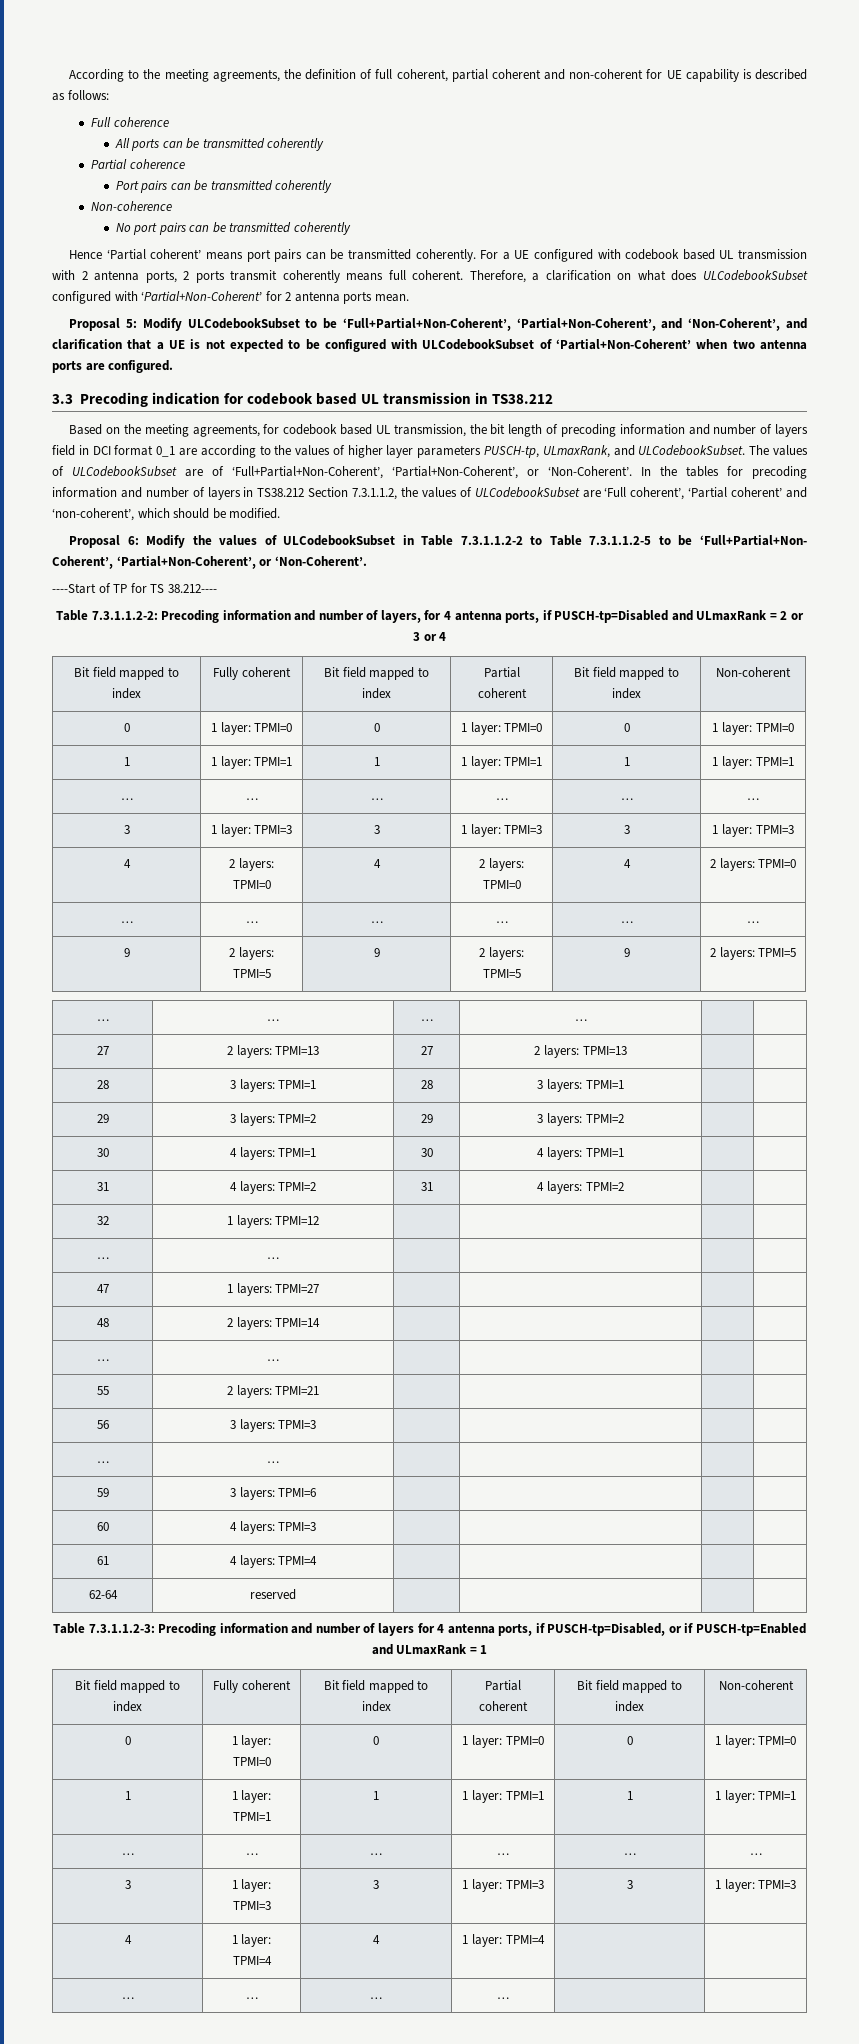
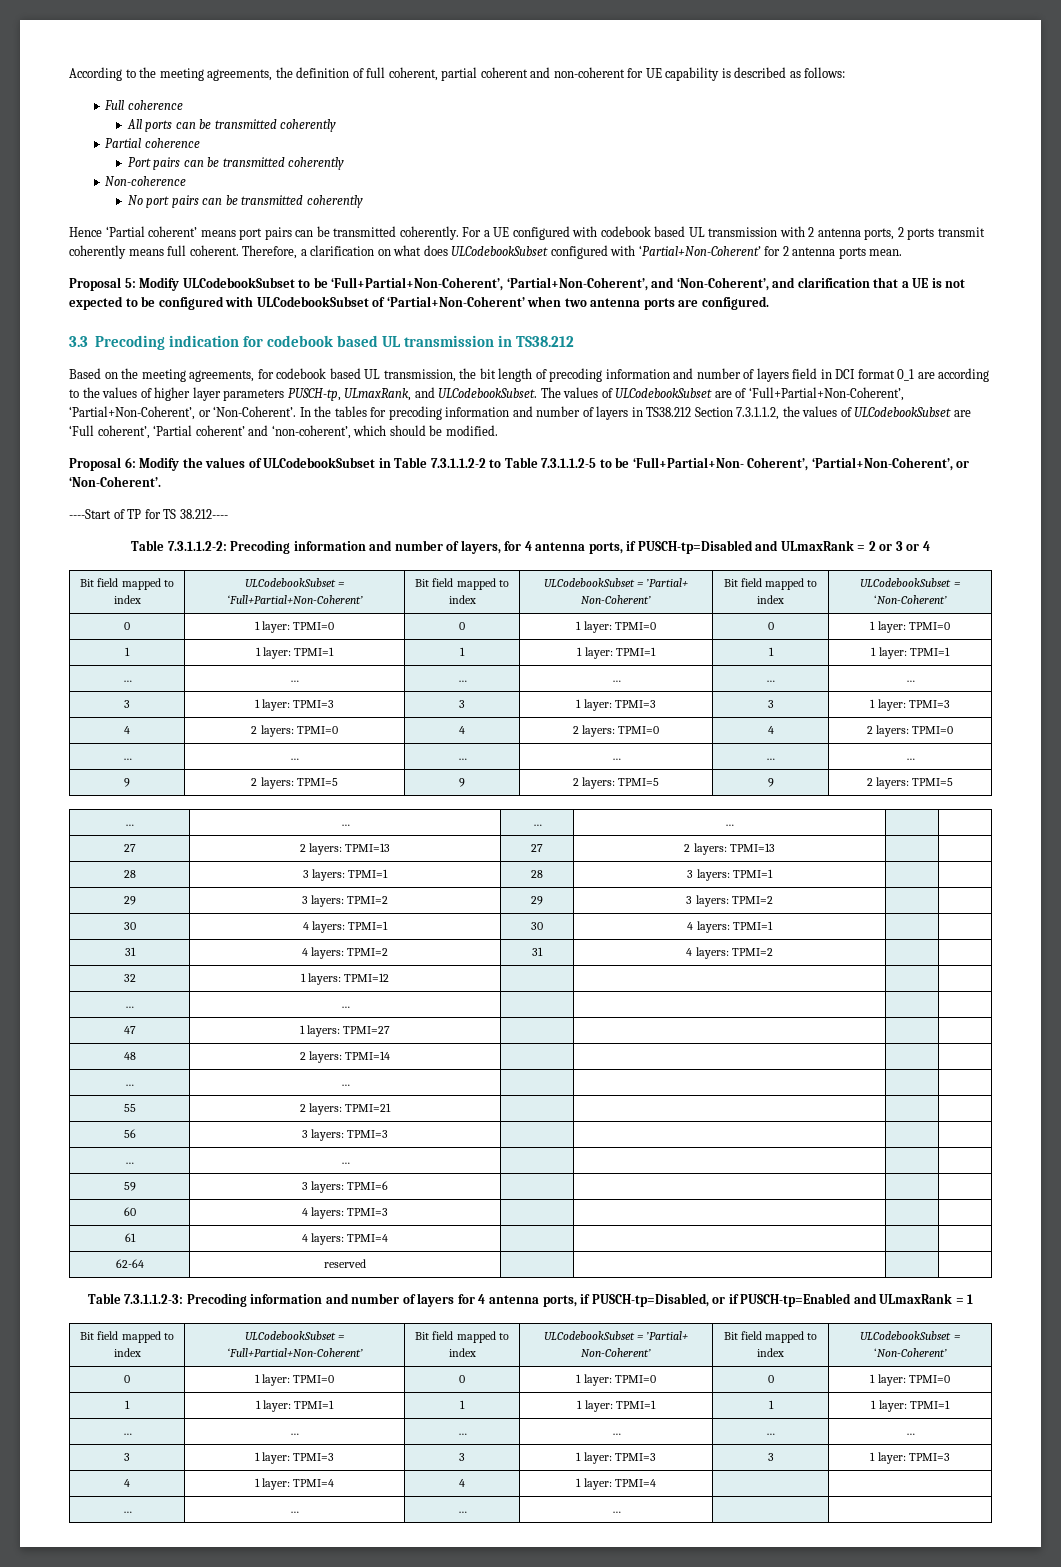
[213,667,291,680] [324,667,429,680] [362,688,391,699] [483,667,520,678] [477,688,527,698] [574,667,679,680] [612,688,641,699] [716,667,791,677] Fully coherent | Bit field mapped to index | Partial coherent | Bit field mapped to index | Non-coherent -> [244,578,346,587] [226,595,363,604] [415,578,509,590] [448,595,476,604] [543,578,689,587] [581,595,651,604] [723,578,818,590] [757,595,784,604] [860,578,961,587] [873,595,947,604] ULCodebookSubset = ‘Full+Partial+Non-Coherent’ | Bit field mapped to index | ULCodebookSubset = ’Partial+ Non-Coherent’ | Bit field mapped to index | ULCodebookSubset = ‘Non-Coherent’
[213,1680,291,1693] [323,1680,429,1693] [361,1701,391,1712] [485,1680,521,1691] [479,1701,528,1711] [577,1680,682,1693] [615,1701,644,1712] [718,1680,794,1690] Fully coherent | Bit field mapped to index | Partial coherent | Bit field mapped to index | Non-coherent -> [244,1331,346,1340] [226,1348,363,1357] [415,1331,509,1343] [448,1348,476,1357] [543,1331,689,1340] [581,1348,651,1357] [723,1331,818,1343] [757,1348,784,1357] [860,1331,961,1340] [873,1348,947,1357] ULCodebookSubset = ‘Full+Partial+Non-Coherent’ | Bit field mapped to index | ULCodebookSubset = ’Partial+ Non-Coherent’ | Bit field mapped to index | ULCodebookSubset = ‘Non-Coherent’

